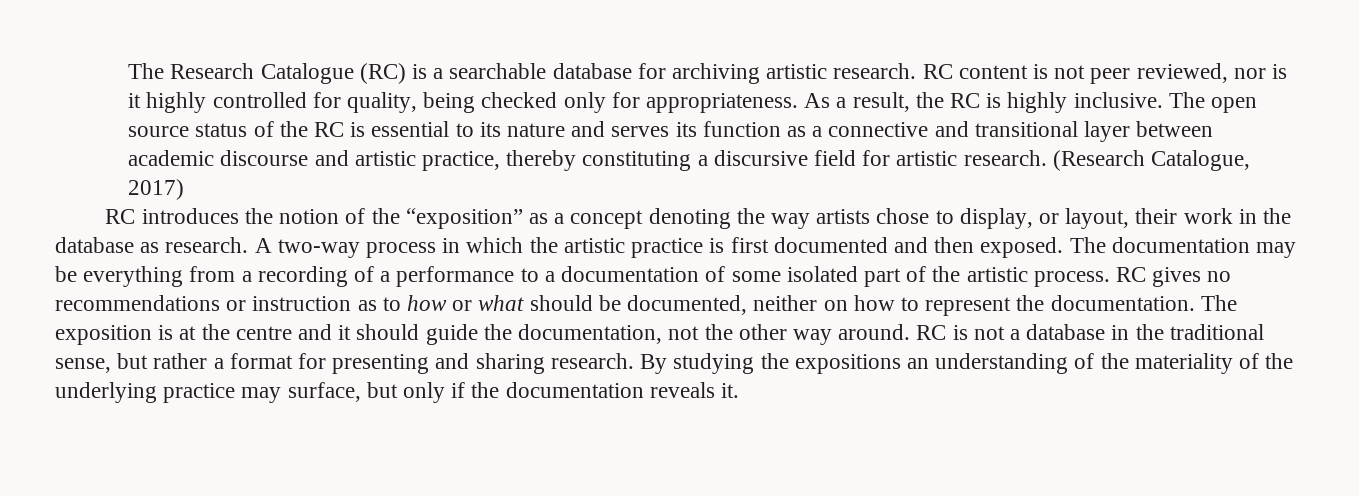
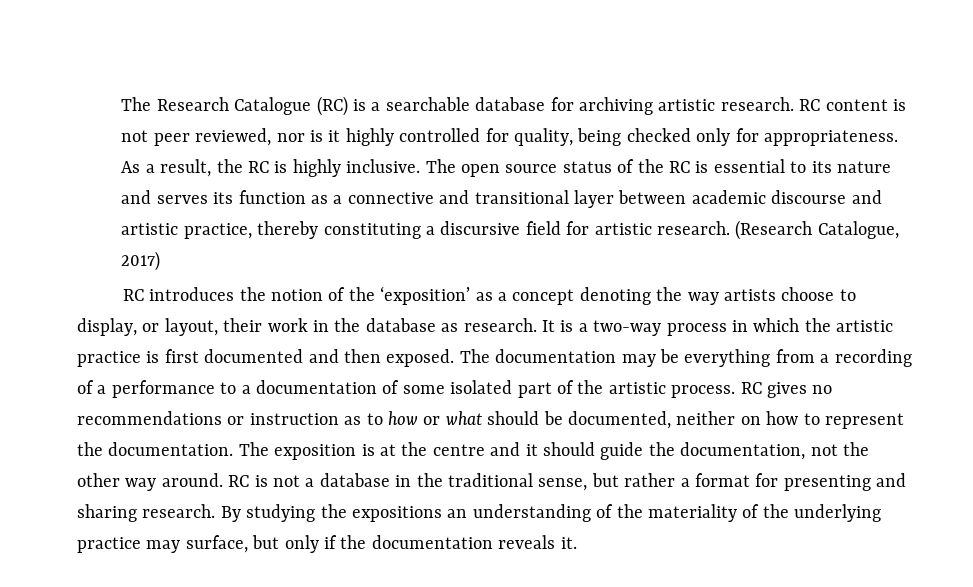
[405,208,523,229] “exposition” -> [380,286,471,305] ‘exposition’
[876,208,930,224] chose -> [781,287,835,301] choose
[254,238,272,253] A -> [542,320,588,332] It is a

